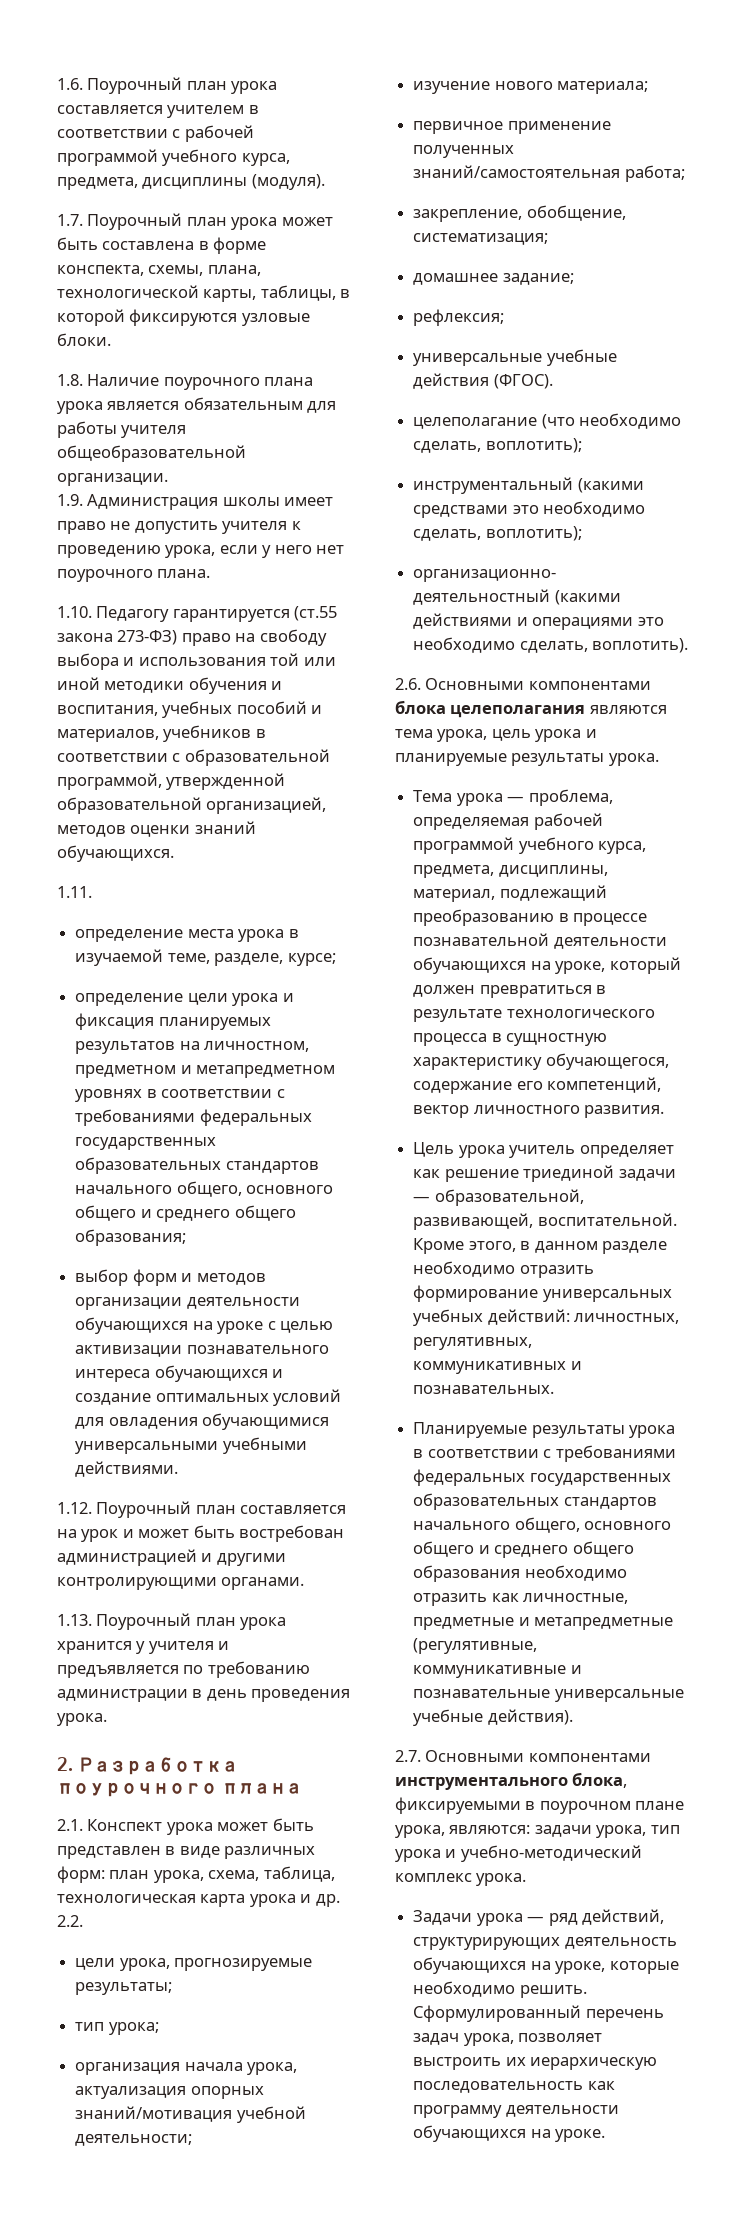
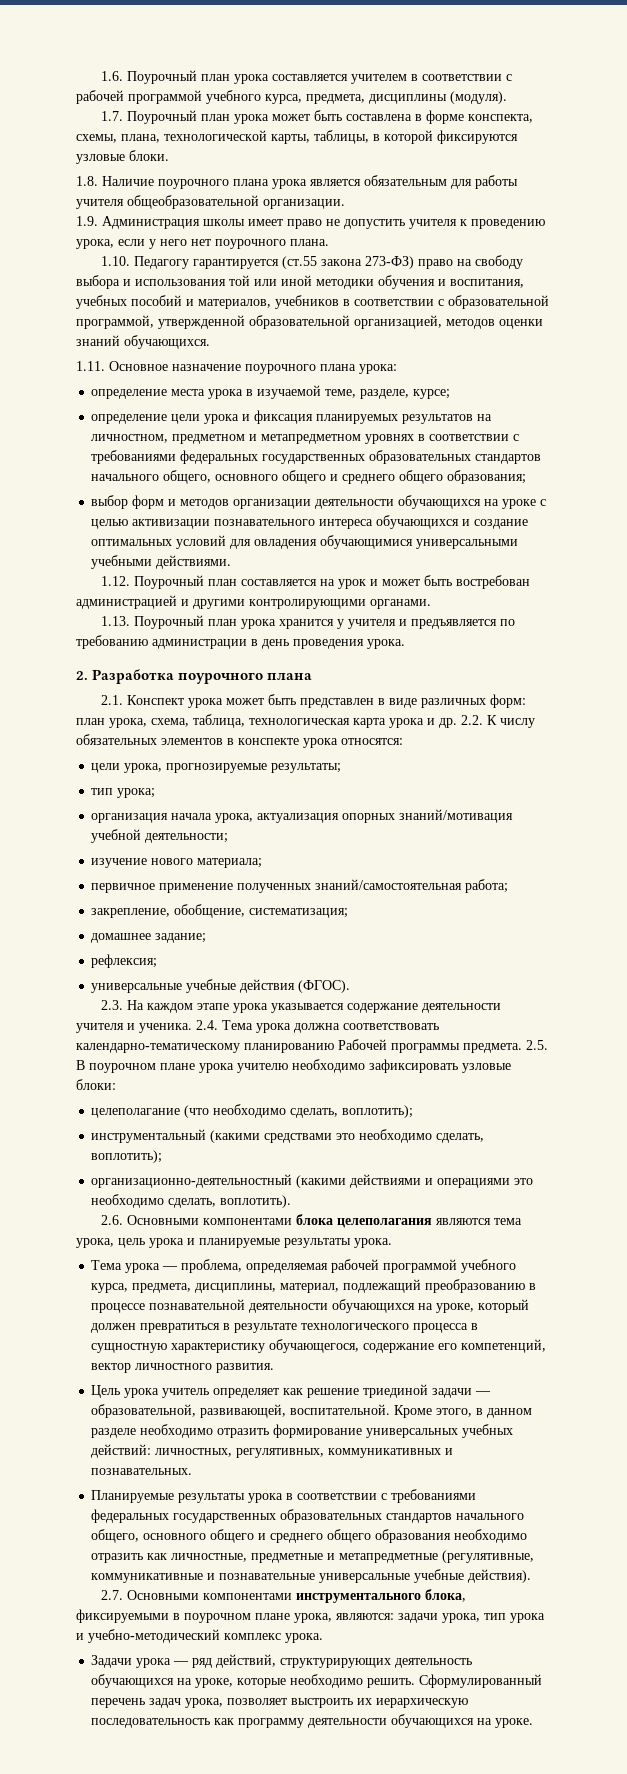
(92, 892) none -> [109,361,397,374] Основное назначение поурочного плана урока:
(83, 1921) none -> [487,715,535,728] [76,734,403,748] К числу обязательных элементов в конспекте урока относятся:
(553, 381) none -> [101,1000,502,1013] [76,1020,439,1033] [76,1039,548,1053] [76,1059,511,1073] [76,1079,116,1090] // 2.3. На каждом этапе урока указывается содержание деятельности учителя и ученика. 2.4. Тема урока должна соответствовать календарно-тематическому планированию Рабочей программы предмета. 2.5. В поурочном плане урока учителю необходимо зафиксировать узловые блоки:

